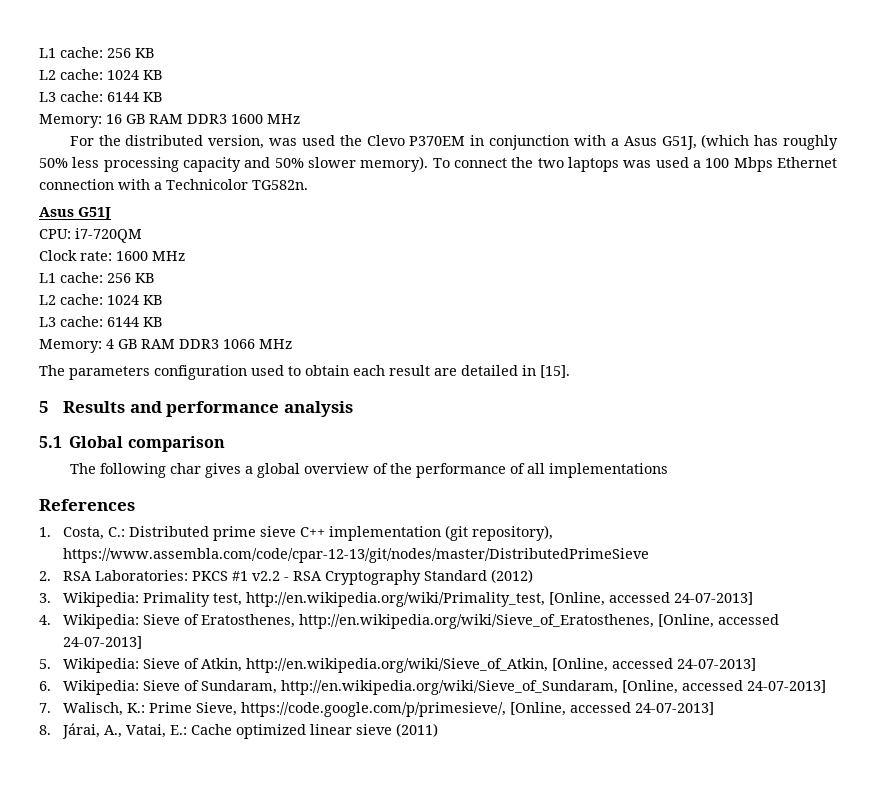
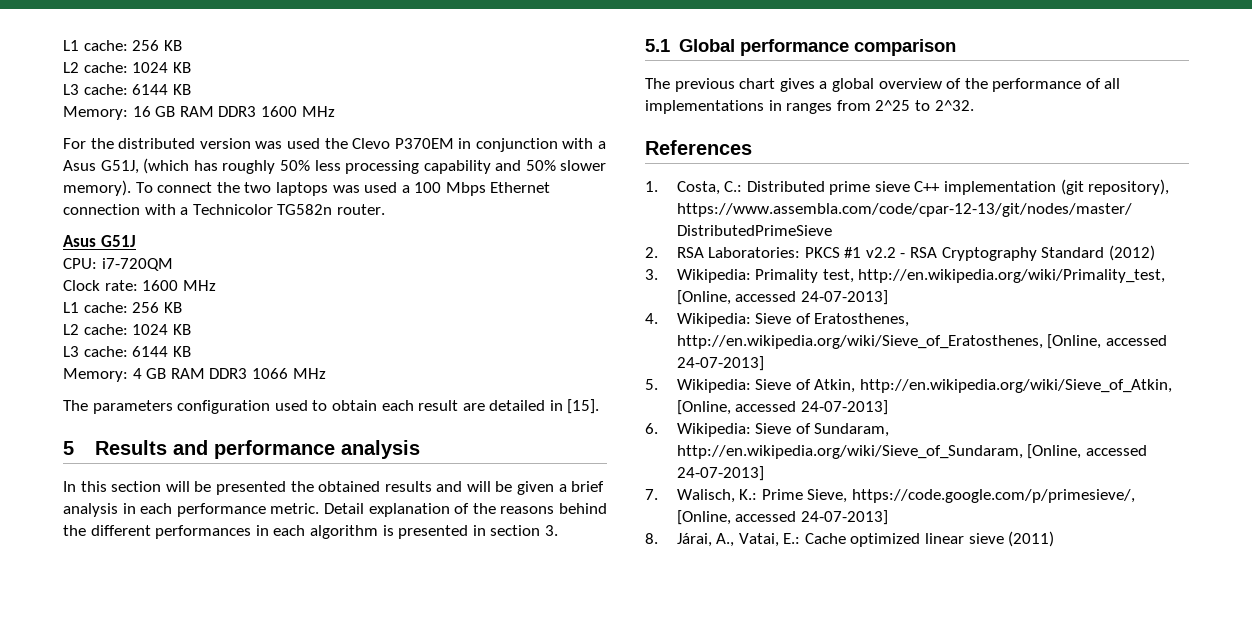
[208,135,265,149] version, -> [199,138,251,149] version
[183,157,242,172] capacity -> [423,160,491,174] capability
[252,180,308,190] TG582n. -> [277,204,385,215] TG582n router.
(353, 409) none -> [63,481,605,495] [63,503,607,517] [63,525,558,539] // In this section will be presented the obtained results and will be given a brief analysis in each performance metric. Detail explanation of the reasons behind the different performances in each algorithm is presented in section 3.
(124, 442) none -> [739,39,849,56] performance
[99,463,201,478] following char -> [674,78,776,92] previous chart
(668, 470) none -> [768,100,974,114] in ranges from 2^25 to 2^32.

